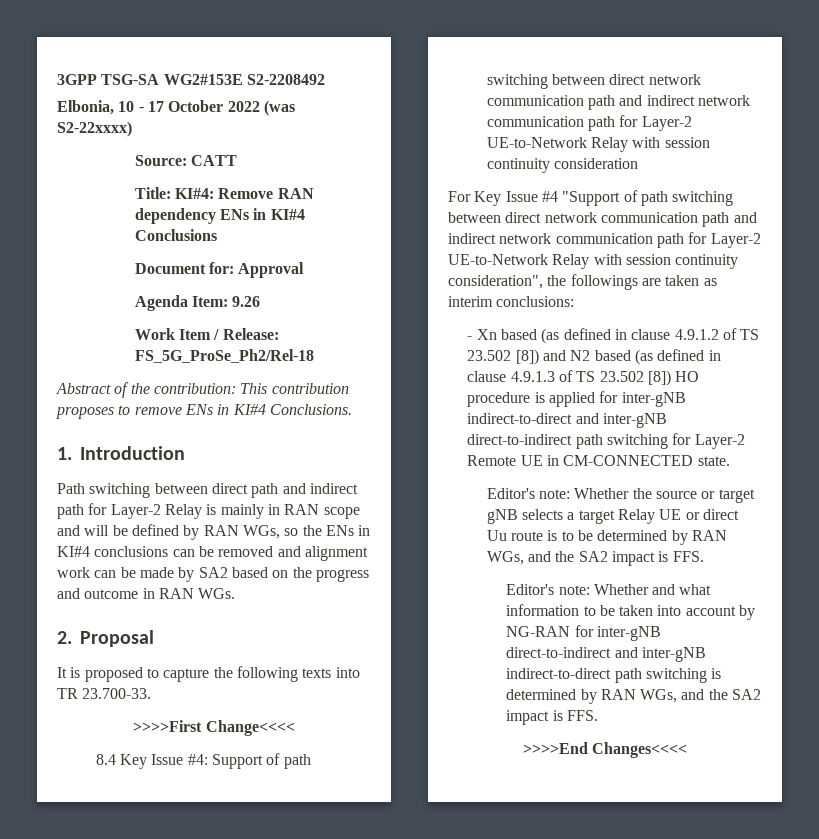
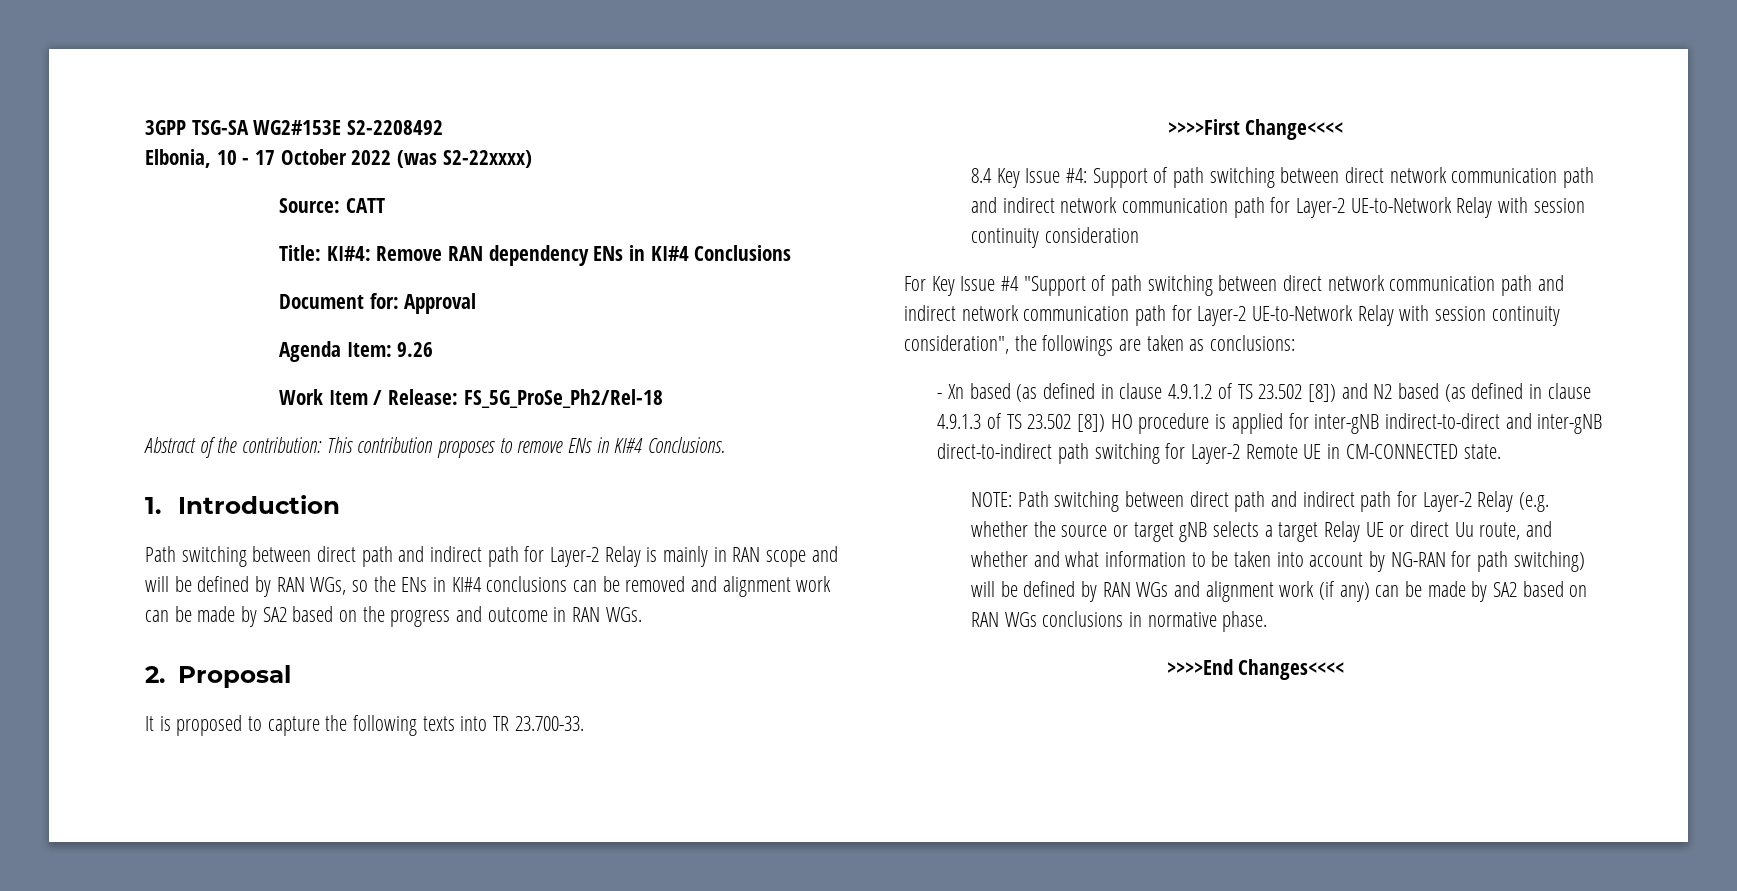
[448,296,493,307] interim -> (1205, 345) none
[486,488,630,499] Editor's note: Whether -> [970,491,1549,512] [970,521,1028,537] NOTE: Path switching between direct path and indirect path for Layer-2 Relay (e.g. whether
[511,530,728,545] [486,551,704,566] [506,584,649,595] route is to be determined by RAN WGs, and the SA2 impact is FFS. // Editor's note: Whether -> [1479,521,1552,540] [970,551,1028,567] route, and whether
[596,626,661,641] [506,647,706,662] [506,668,722,683] [506,689,762,704] [506,710,598,725] inter-gNB direct-to-indirect and inter-gNB indirect-to-direct path switching is determined by RAN WGs, and the SA2 impact is FFS. -> [1476,551,1585,572] [970,581,1588,602] [970,611,1268,632] path switching) will be defined by RAN WGs and alignment work (if any) can be made by SA2 based on RAN WGs conclusions in normative phase.

